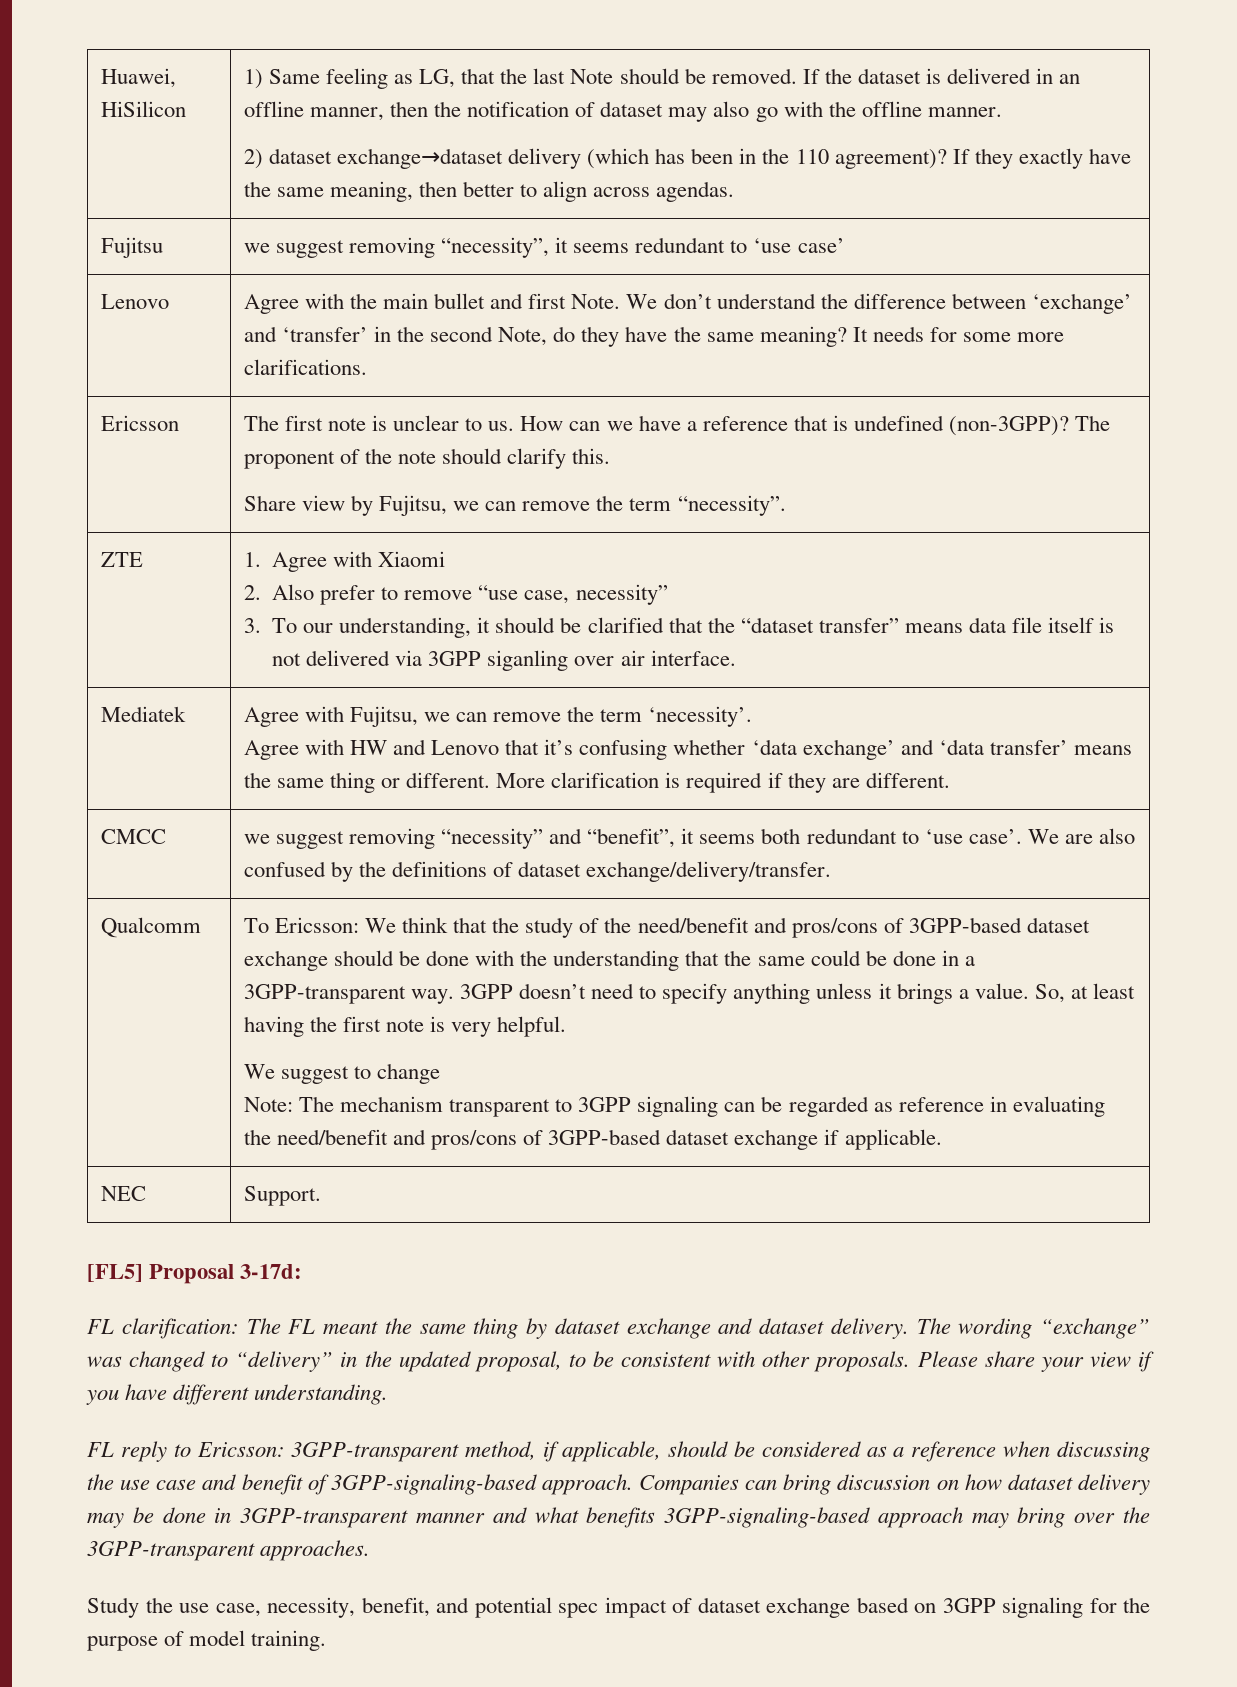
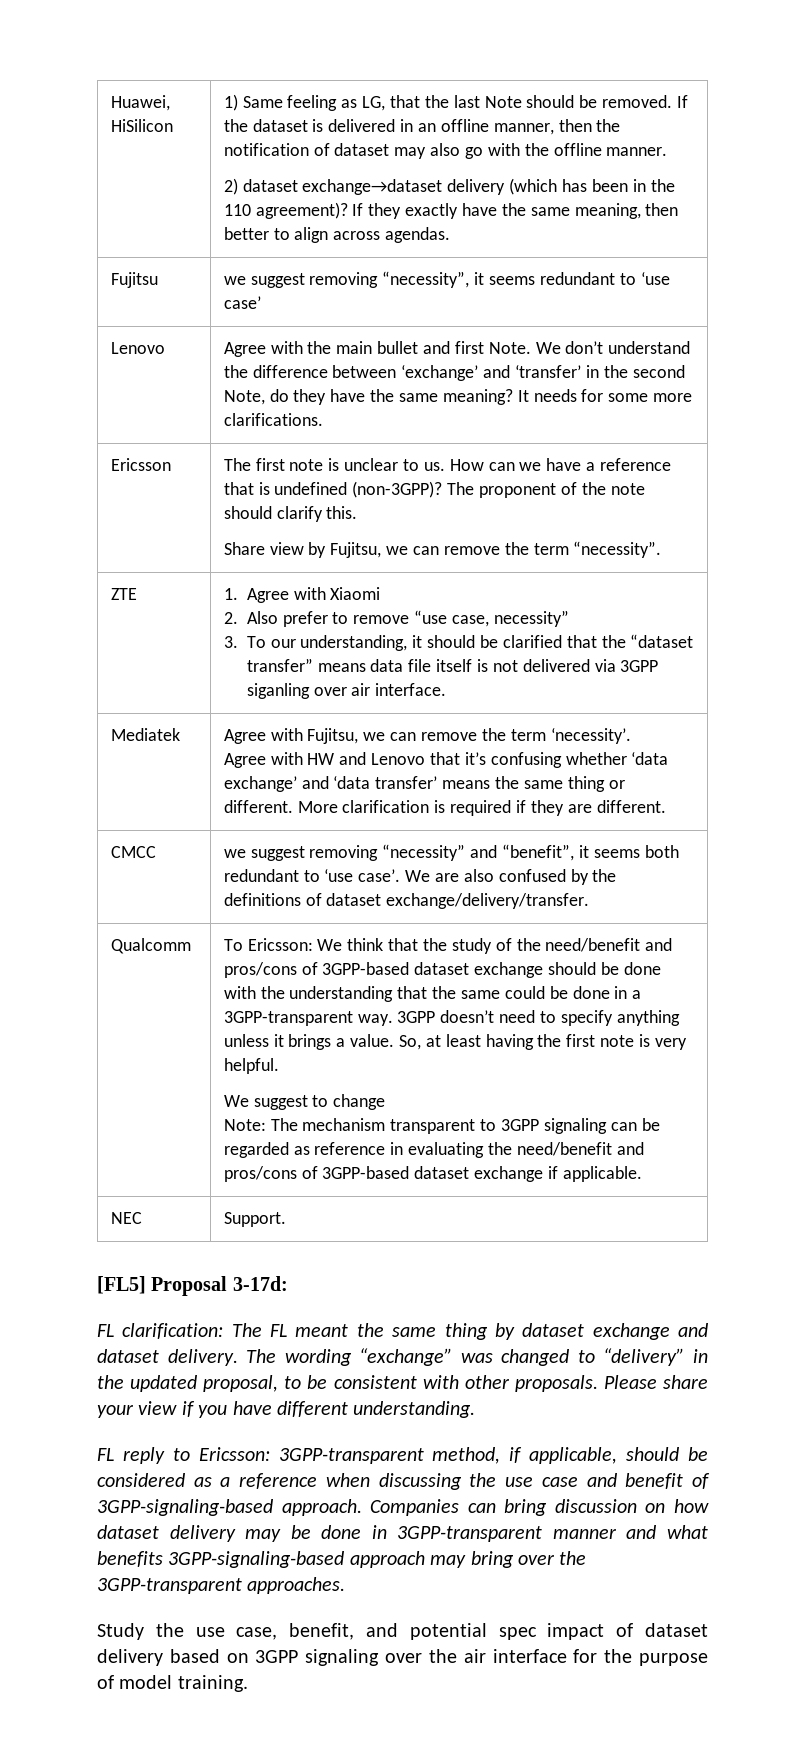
[267,1597,355,1618] necessity, -> (278, 1633) none
[766,1597,850,1618] exchange -> [97,1649,163,1666] delivery
(1083, 1607) none -> [385,1649,567,1663] over the air interface

